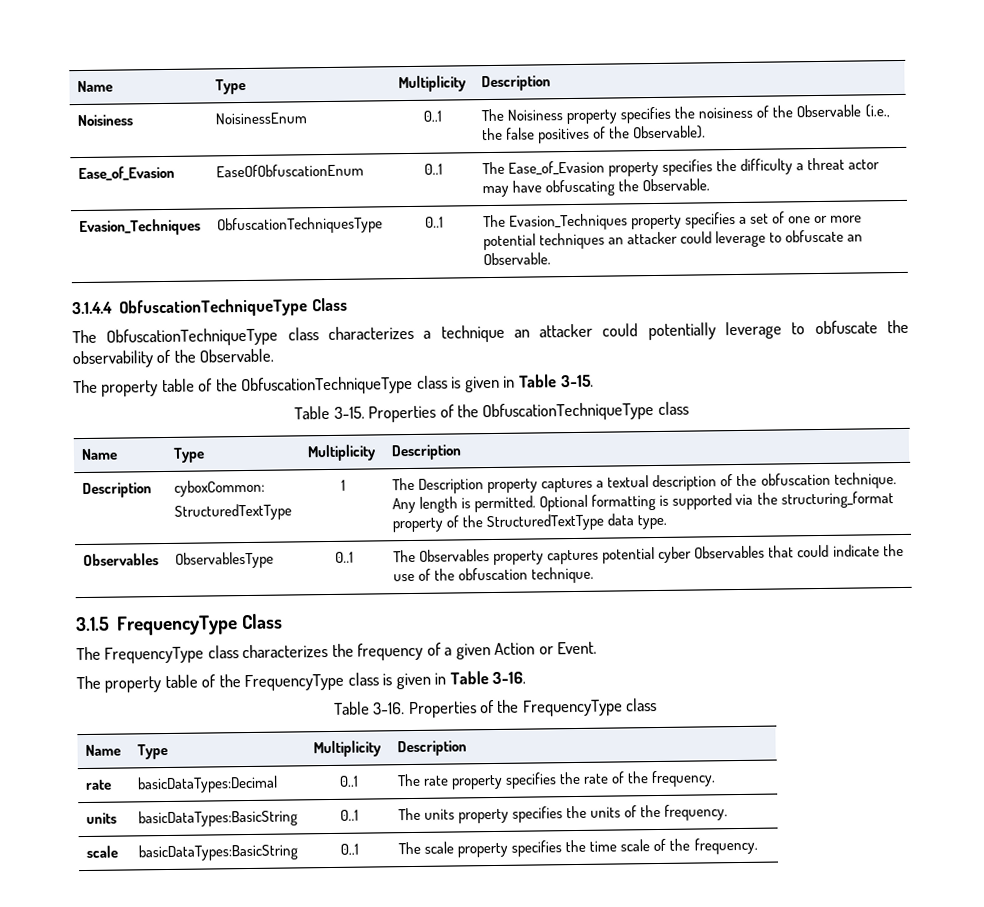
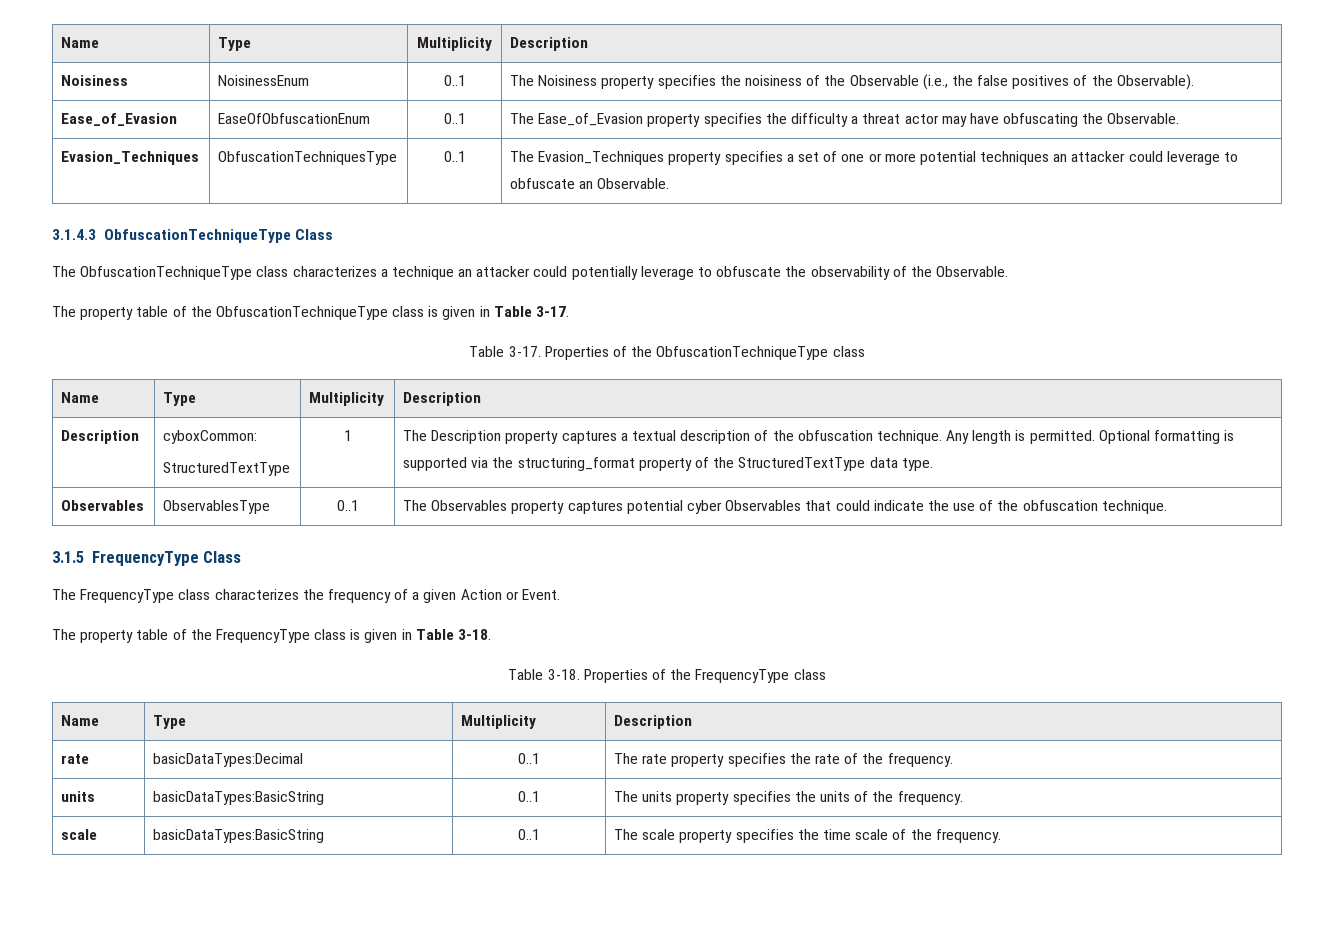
[72,301,113,315] 3.1.4.4 -> [52,229,96,240] 3.1.4.3
[560,374,594,388] [294,405,365,420] 3-15. // Table 3-15. -> [536,306,570,317] [469,346,541,357] 3-17. // Table 3-17.
[491,671,526,685] [333,701,406,715] 3-16. // Table 3-16. -> [458,629,492,640] [508,669,580,680] 3-18. // Table 3-18.

